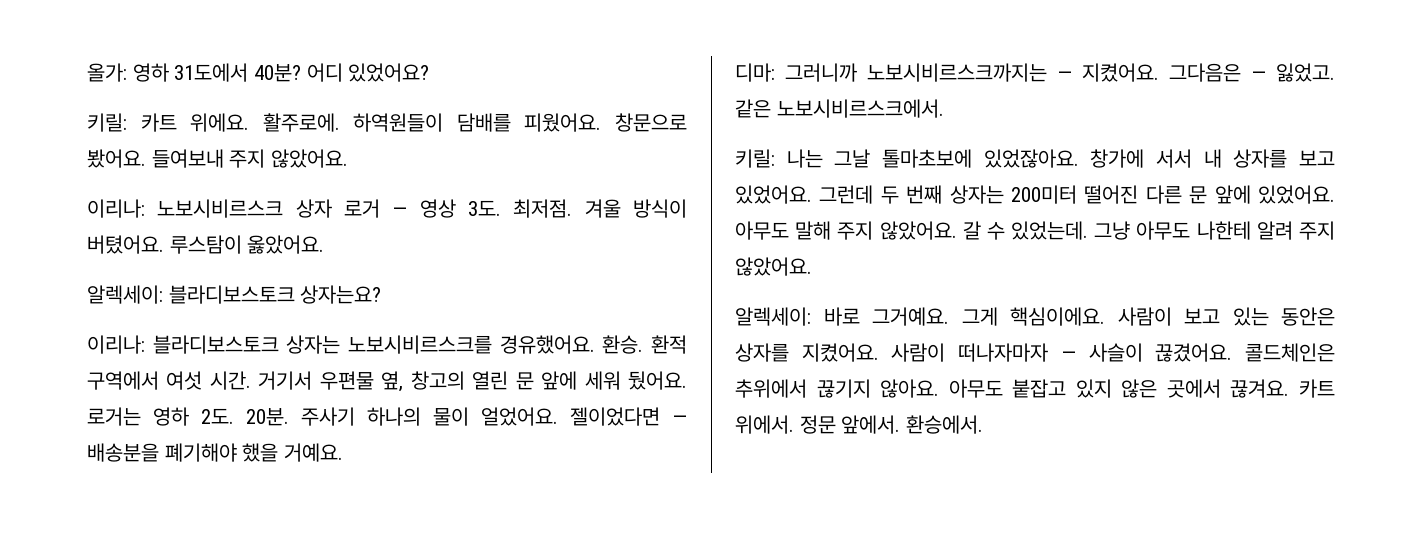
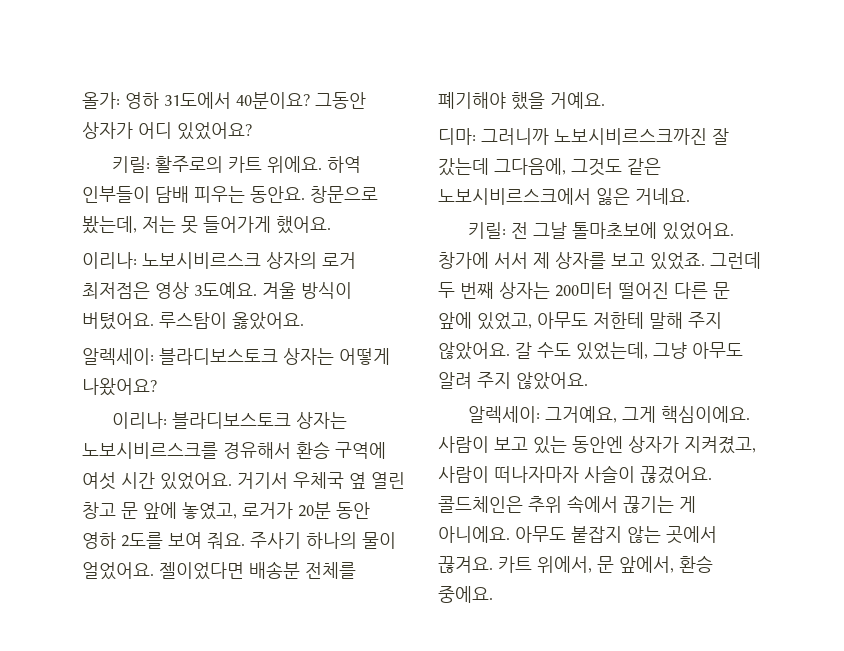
[254,64,302,82] 40분? -> [236,92,366,109] [82,122,133,139] 40분이요? 그동안 상자가
(127, 122) none -> [154,156,223,173] 활주로의
[262,113,687,132] [87,149,349,168] [87,199,573,218] 활주로에. 하역원들이 담배를 피웠어요. 창문으로 봤어요. 들여보내 주지 않았어요. // 이리나: 노보시비르스크 상자 로거 — 영상 3도. 최저점. -> [326,156,361,173] [82,186,378,203] [82,216,331,234] [82,252,356,269] [82,282,257,299] 하역 인부들이 담배 피우는 동안요. 창문으로 봤는데, 저는 못 들어가게 했어요. // 이리나: 노보시비르스크 상자의 로거 최저점은 영상 3도예요.
[300,285,382,304] 상자는요? -> [283,348,390,365] [82,378,157,396] 상자는 어떻게 나왔어요?
[499,335,687,354] [87,371,687,392] [87,407,289,426] 경유했어요. 환승. 환적 구역에서 여섯 시간. 거기서 우편물 옆, 창고의 열린 문 앞에 세워 뒀어요. 로거는 영하 2도. 20분. -> [223,441,386,459] [82,472,405,490] [82,502,370,520] [82,532,245,549] 경유해서 환승 구역에 여섯 시간 있었어요. 거기서 우체국 옆 열린 창고 문 앞에 놓였고, 로거가 20분 동안 영하 2도를 보여 줘요.
[672,415,687,424] [87,443,159,462] — 배송분을 -> [249,561,356,579] 배송분 전체를
[867,63,1335,82] [735,99,944,118] [735,149,823,168] 노보시비르스크까지는 — 지켰어요. 그다음은 — 잃었고. 같은 노보시비르스크에서. // 키릴: 나는 -> [554,128,729,145] [438,158,661,176] [438,188,690,205] [467,222,528,239] 노보시비르스크까진 잘 갔는데 그다음에, 그것도 같은 노보시비르스크에서 잃은 거네요. // 키릴: 전
[983,149,1079,168] 있었잖아요. -> [661,222,734,240] 있었어요.
[1203,149,1222,168] 내 -> [533,252,550,269] 제
[735,185,812,204] 있었어요. -> [650,252,705,270] 있었죠.
[1258,185,1335,204] [735,221,789,240] 있었어요. 아무도 -> [477,312,644,330] 있었고, 아무도 저한테
[986,221,1089,240] 수 있었는데. -> [537,342,648,360] 수도 있었는데,
[1196,221,1251,240] 나한테 -> (743, 350) none
[823,307,949,326] 바로 그거예요. -> [544,406,617,423] 그거예요,
[1281,307,1335,326] [735,343,879,362] 동안은 상자를 지켰어요. -> [572,436,756,454] 동안엔 상자가 지켜졌고,
[1060,351,1076,360] — -> (579, 474) none
[735,379,1335,398] [735,415,984,434] 추위에서 끊기지 않아요. 아무도 붙잡고 있지 않은 곳에서 끊겨요. 카트 위에서. 정문 앞에서. 환승에서. -> [528,495,696,513] [438,526,717,544] [438,555,713,573] [438,586,493,603] 추위 속에서 끊기는 게 아니에요. 아무도 붙잡지 않는 곳에서 끊겨요. 카트 위에서, 문 앞에서, 환승 중에요.

